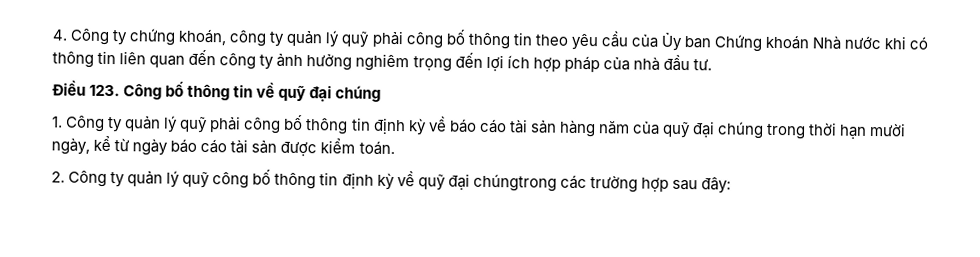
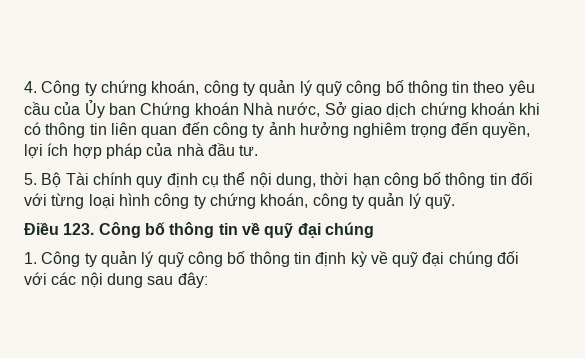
[371,30,404,48] phải -> (342, 88) none
[844,35,882,50] nước -> [277,102,515,118] nước, Sở giao dịch chứng khoán
(483, 60) none -> [482,122,531,138] quyền,
(712, 65) none -> [24,172,534,188] [24,193,455,209] // 5. Bộ Tài chính quy định cụ thể nội dung, thời hạn công bố thông tin đối với từng loại hình công ty chứng khoán, công ty quản lý quỹ.
[209,114,907,140] [51,135,395,157] [51,169,211,189] phải công bố thông tin định kỳ về báo cáo tài sản hàng năm của quỹ đại chúng trong thời hạn mười ngày, kể từ ngày báo cáo tài sản được kiểm toán. // 2. Công ty quản lý quỹ -> (184, 259) none
[472,173,669,193] chúngtrong các trường hợp -> [448,251,520,267] [24,272,143,288] chúng đối với các nội dung

